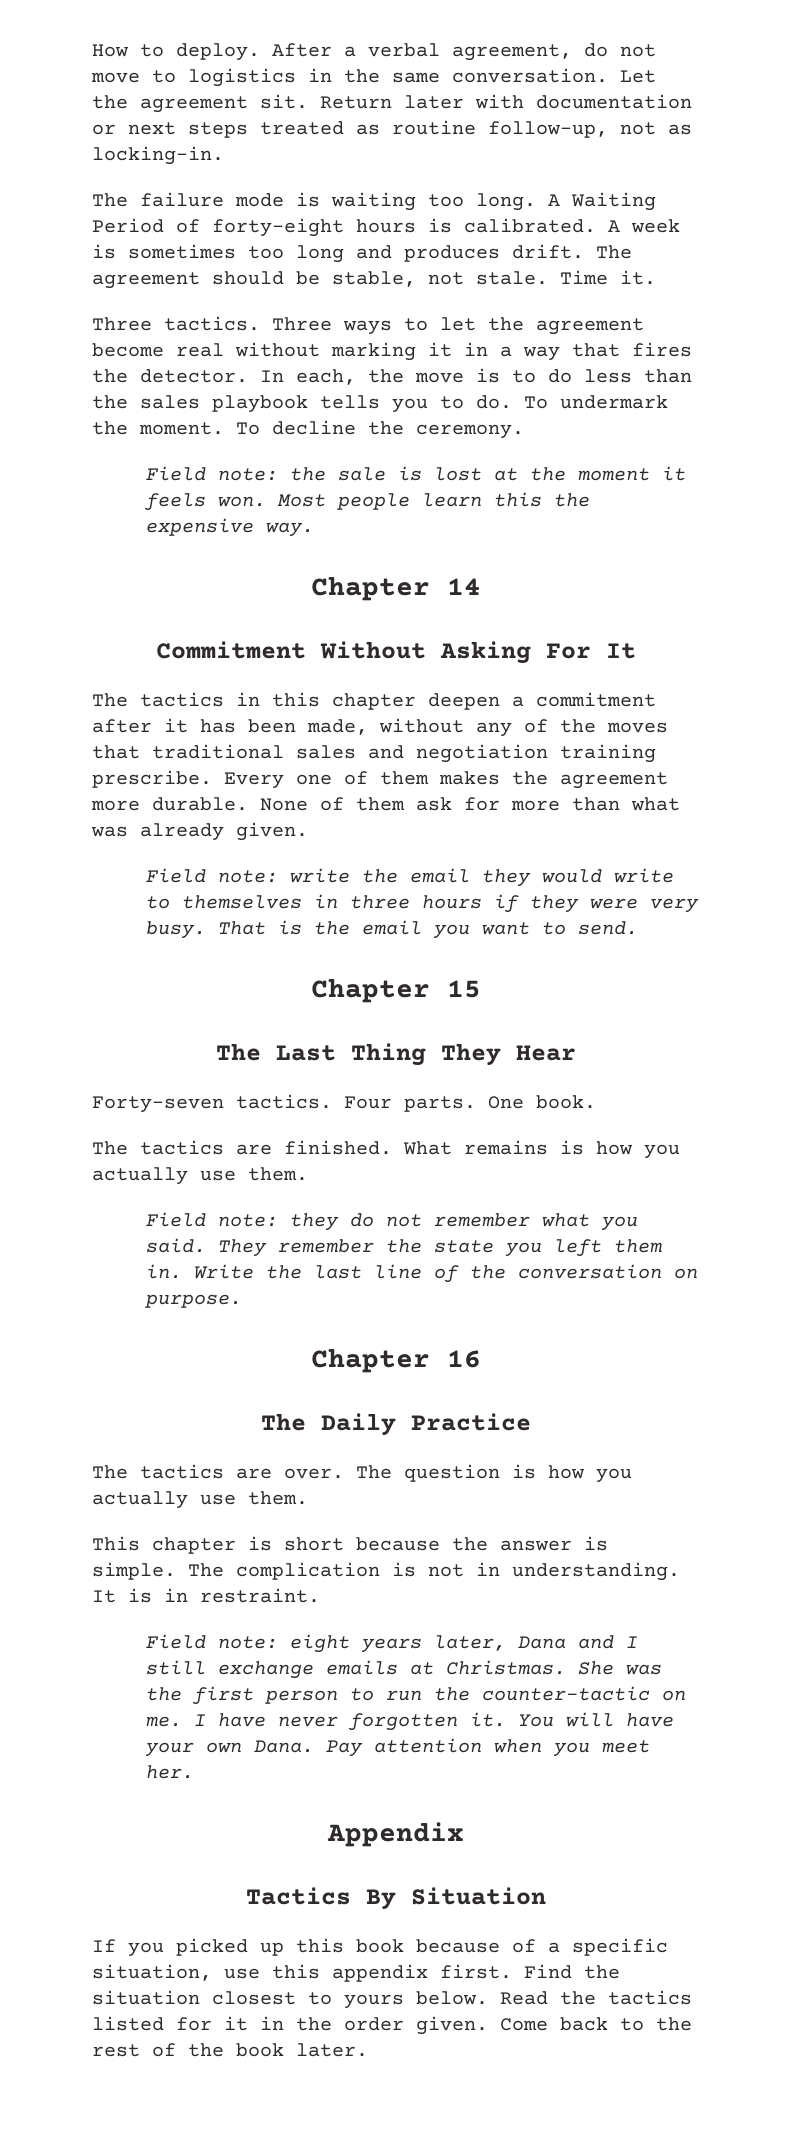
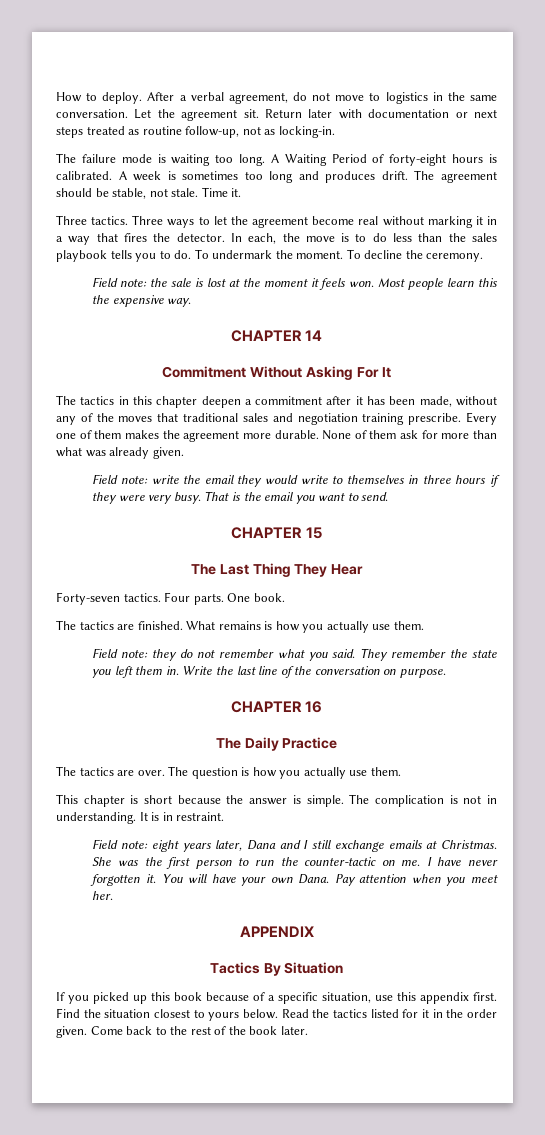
[310,577,430,601] Chapter -> [230,330,302,342] CHAPTER
[310,979,430,1003] Chapter -> [231,527,303,539] CHAPTER
[310,1349,430,1373] Chapter -> [230,701,302,713] CHAPTER
[326,1822,464,1847] Appendix -> [239,926,314,937] APPENDIX

